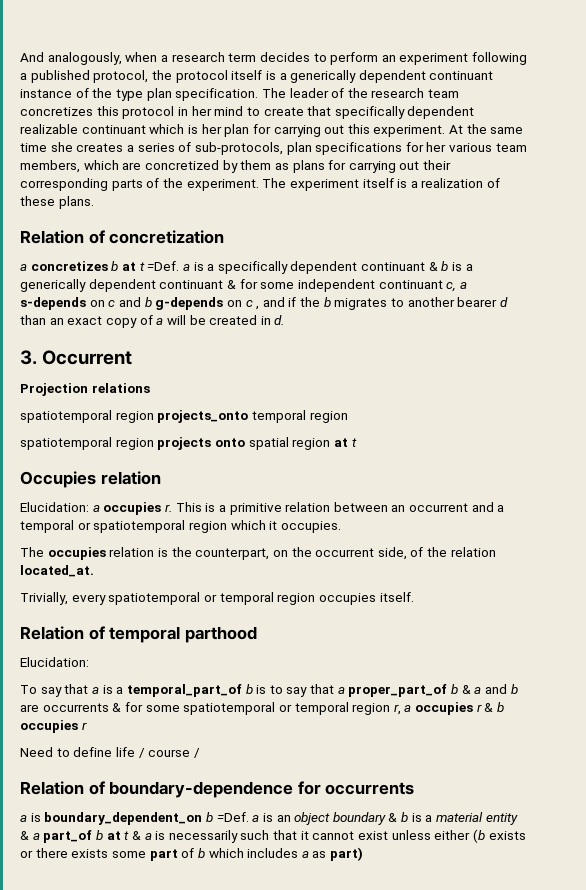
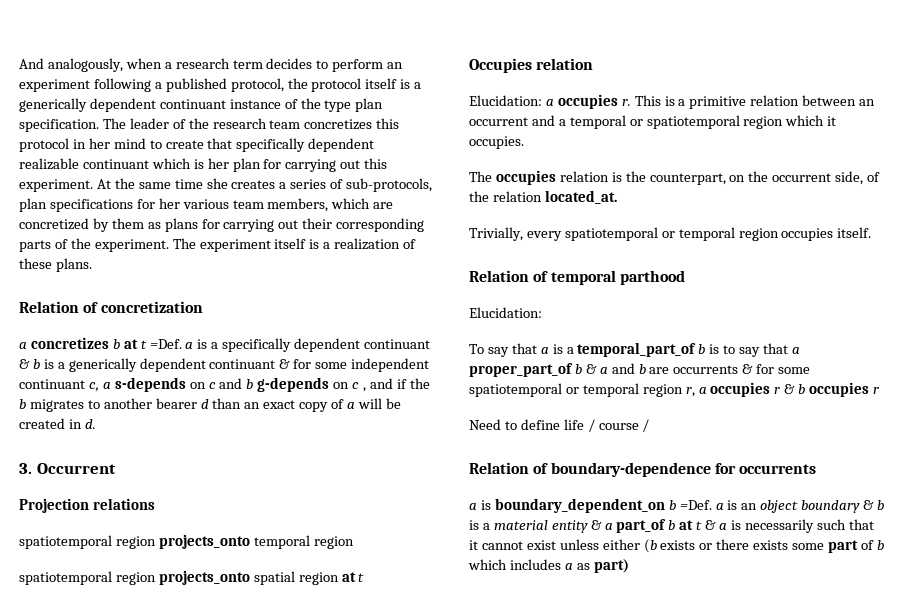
[157,437,245,450] projects onto -> [158,570,250,585] projects_onto

